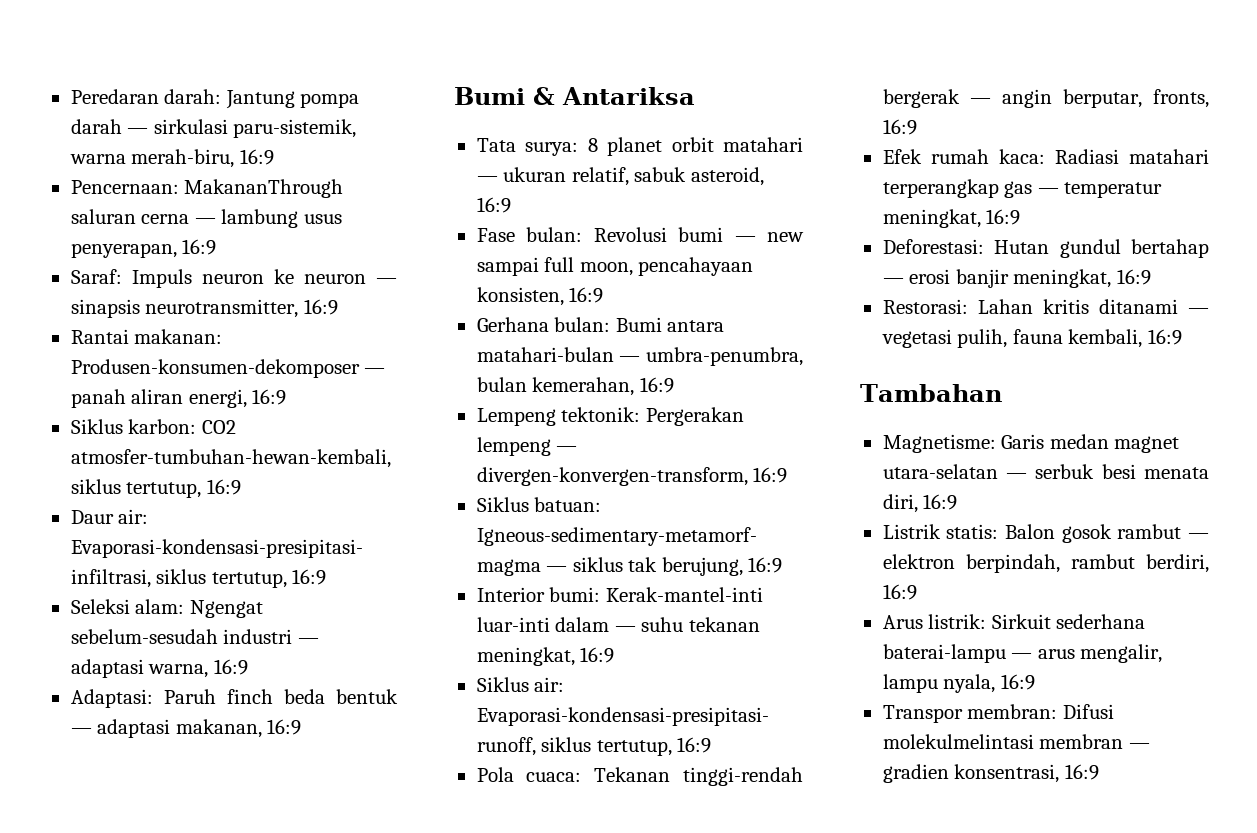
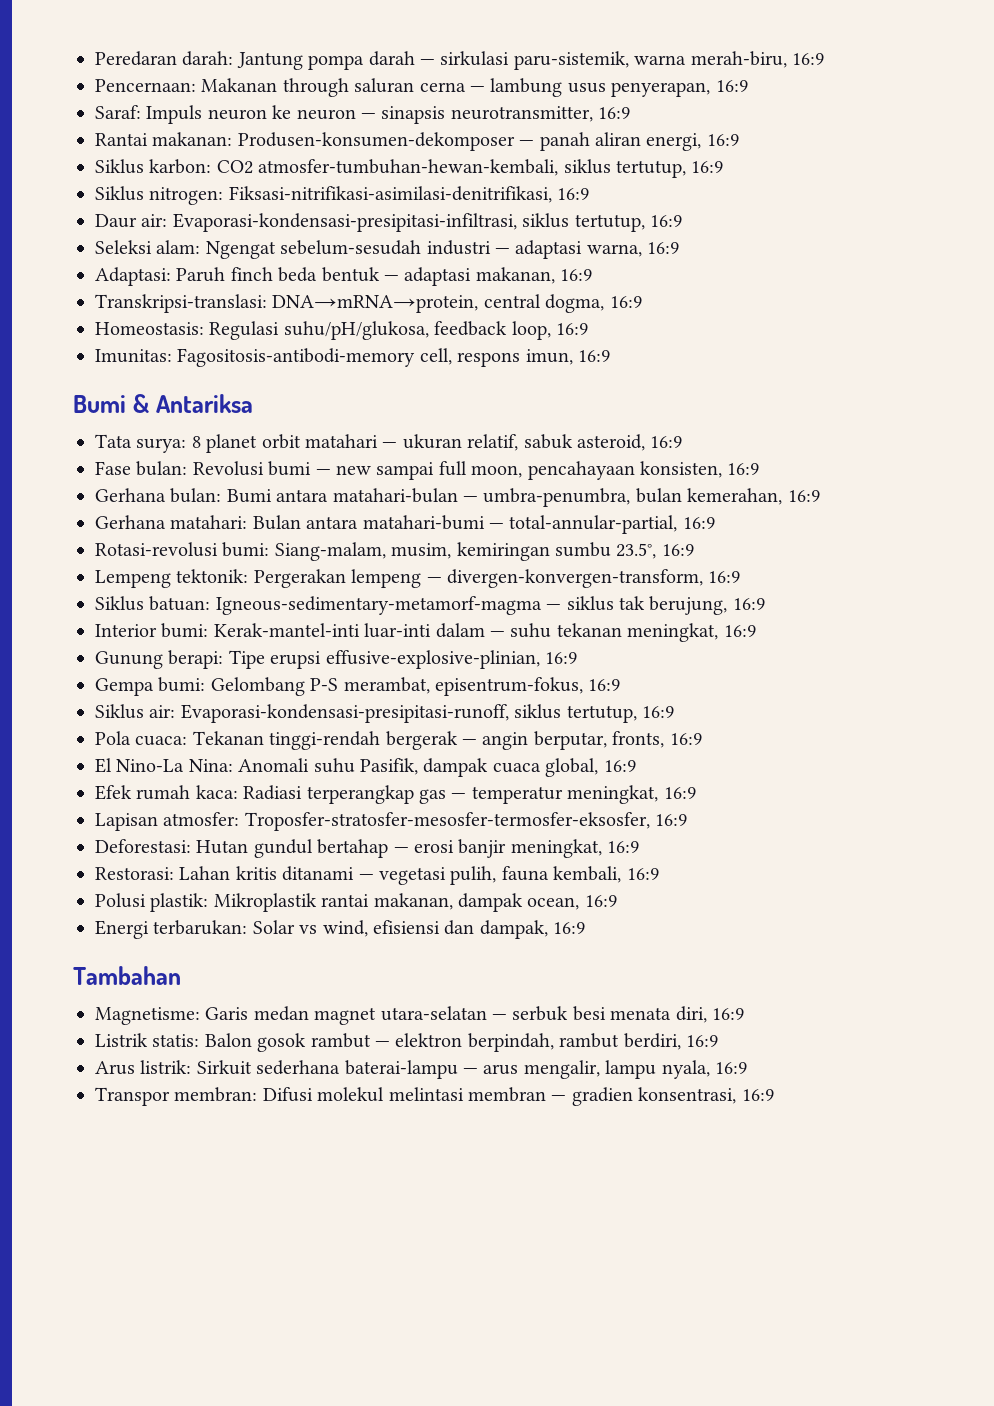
[184,179,344,198] MakananThrough -> [201,78,349,97] Makanan through
(241, 487) none -> [95,186,590,205] // Siklus nitrogen: Fiksasi-nitrifikasi-asimilasi-denitrifikasi, 16:9
(302, 727) none -> [95,294,642,313] [95,321,588,340] [95,348,610,367] // Transkripsi-translasi: DNA→mRNA→protein, central dogma, 16:9 // Homeostasis: Regulasi suhu/pH/glukosa, feedback loop, 16:9 // Imunitas: Fagositosis-antibodi-memory cell, respons imun, 16:9
(674, 385) none -> [95,515,715,534] [95,542,694,561] // Gerhana matahari: Bulan antara matahari-bumi — total-annular-partial, 16:9 // Rotasi-revolusi bumi: Siang-malam, musim, kemiringan sumbu 23.5°, 16:9
(615, 655) none -> [95,650,577,669] [95,677,621,696] // Gunung berapi: Tipe erupsi effusive-explosive-plinian, 16:9 // Gempa bumi: Gelombang P-S merambat, episentrum-fokus, 16:9
(917, 127) none -> [95,758,636,777] // El Nino-La Nina: Anomali suhu Pasifik, dampak cuaca global, 16:9
[1129,149,1209,164] matahari -> (303, 792) none
(1021, 217) none -> [95,812,688,831] // Lapisan atmosfer: Troposfer-stratosfer-mesosfer-termosfer-eksosfer, 16:9
(1182, 337) none -> [95,893,617,912] [95,920,586,939] // Polusi plastik: Mikroplastik rantai makanan, dampak ocean, 16:9 // Energi terbarukan: Solar vs wind, efisiensi dan dampak, 16:9
[882,734,1034,749] molekulmelintasi -> [317,1087,464,1102] molekul melintasi

